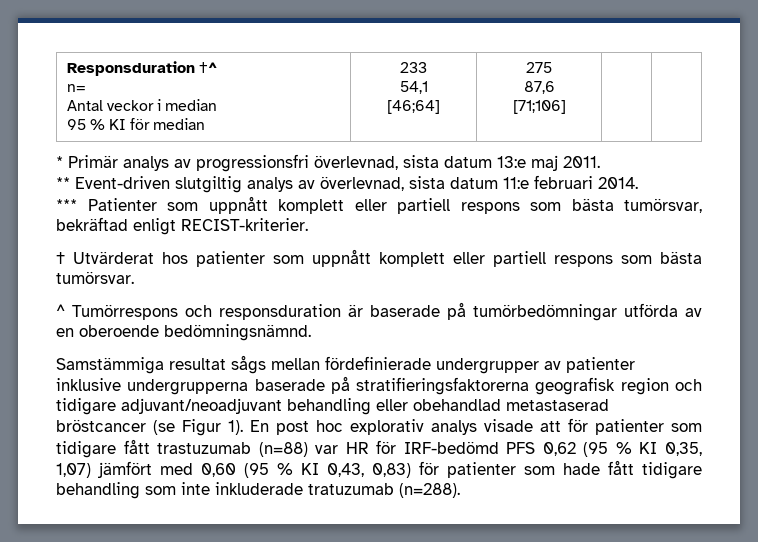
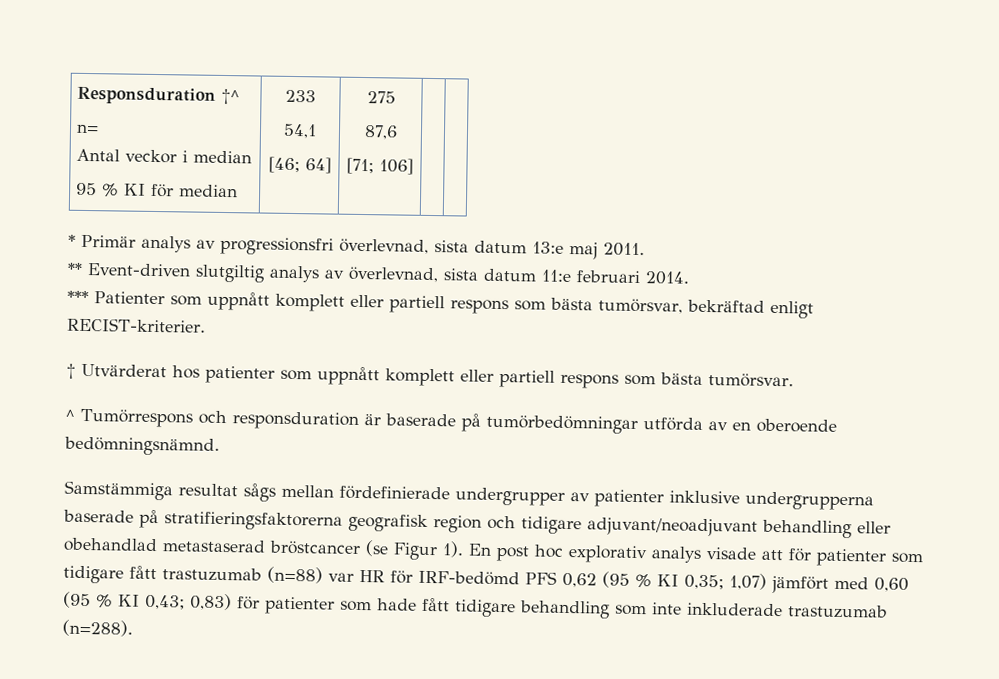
[387,100,440,114] [46;64] -> [267,156,332,174] [46; 64]
[512,100,566,114] [71;106] -> [346,157,414,175] [71; 106]
[665,442,702,456] 0,35, -> [684,574,724,590] 0,35;
[327,463,364,477] 0,43, -> [145,594,185,610] 0,43;
[308,483,394,495] tratuzumab -> [788,604,888,619] trastuzumab

